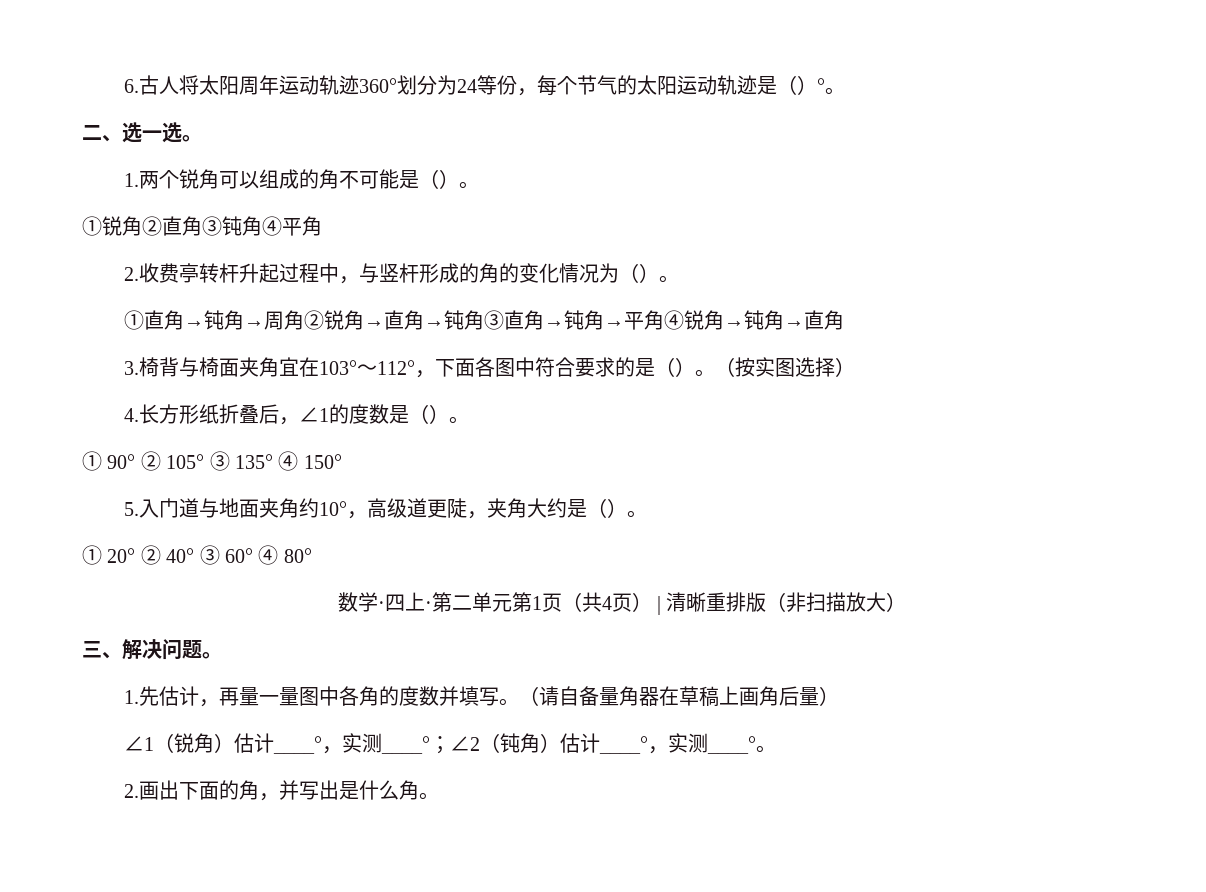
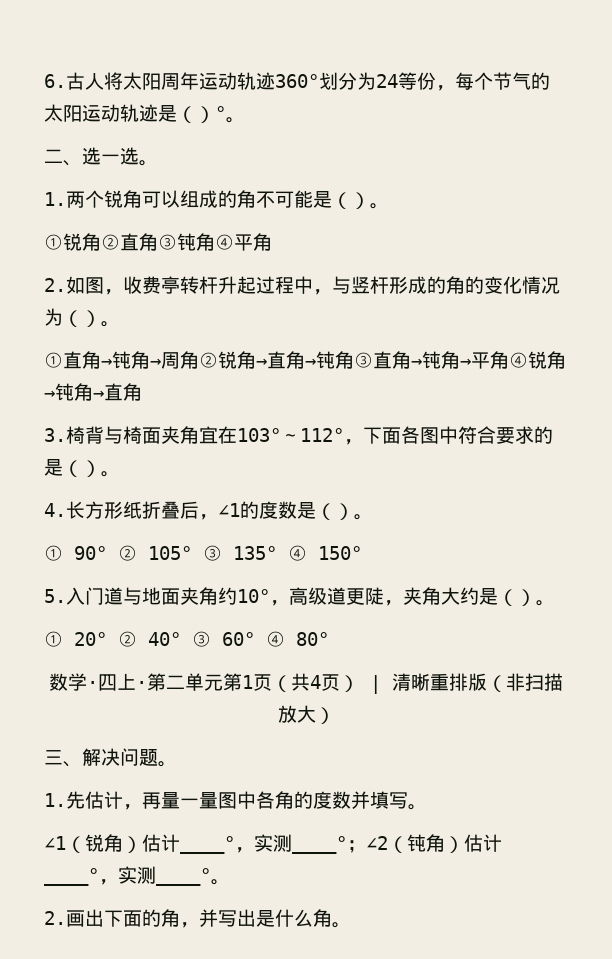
(140, 274) none -> [66,276,123,295] 如图，
[715,357,856,377] （按实图选择） -> (120, 474) none
[519,686,840,707] （请自备量角器在草稿上画角后量） -> (427, 807) none

